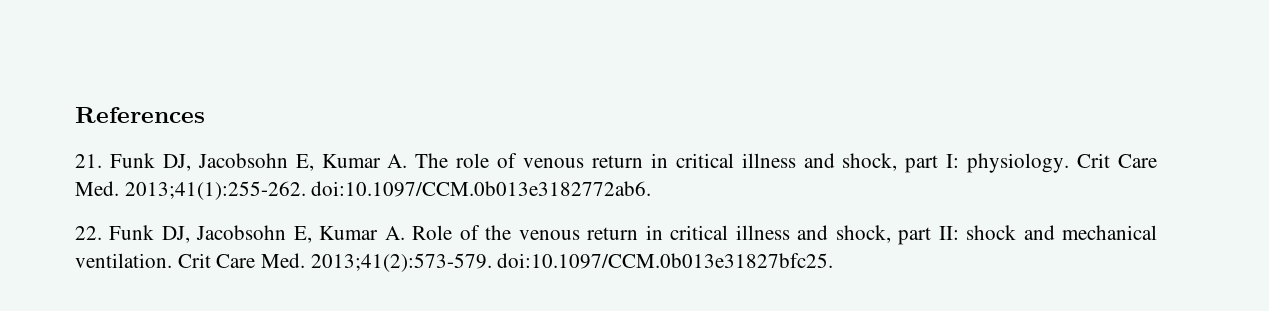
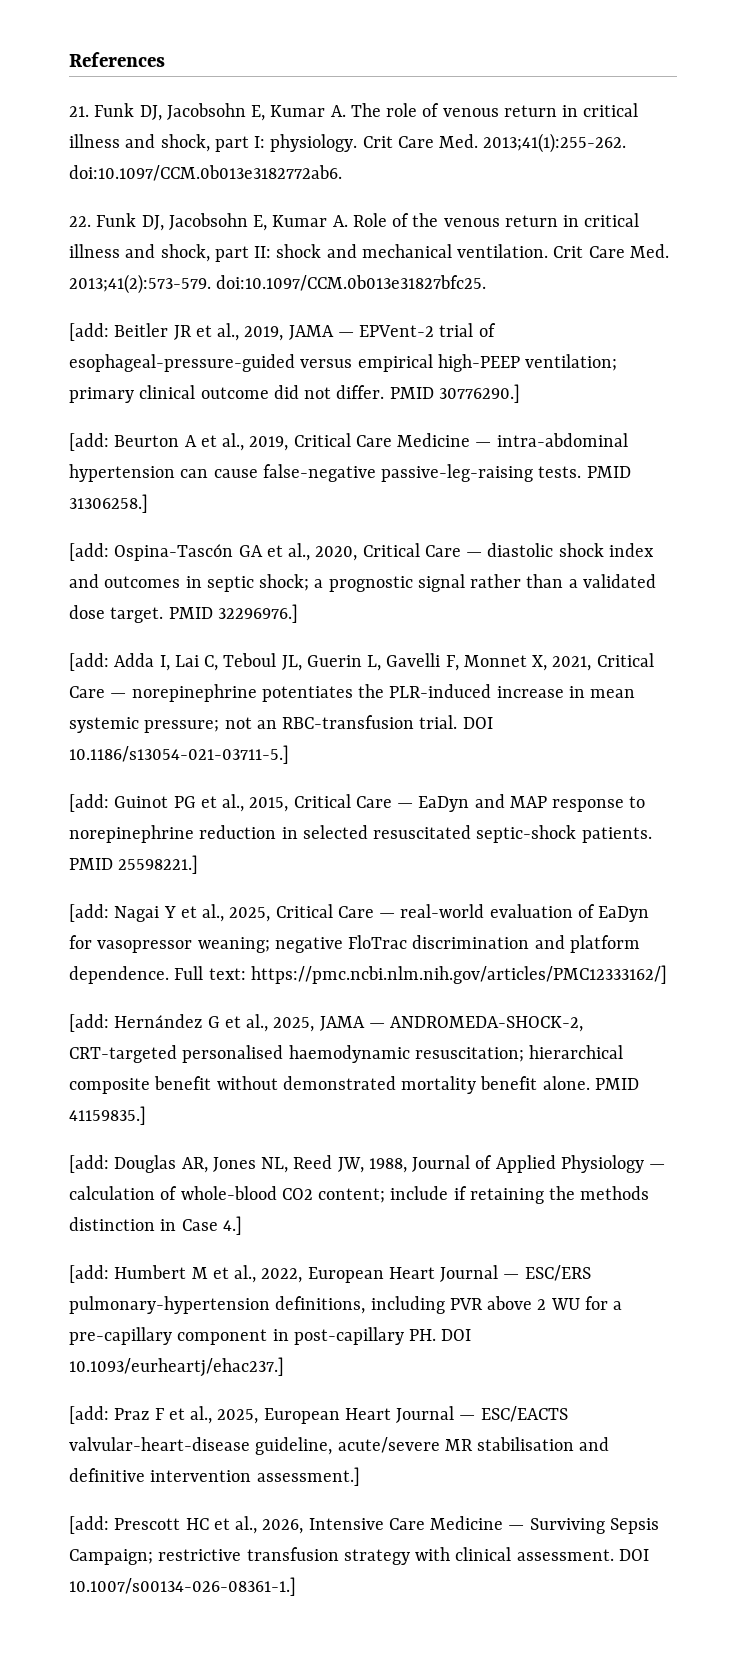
(834, 261) none -> [69,323,496,341] [69,354,618,372] [69,384,520,403] [69,433,628,451] [69,464,631,482] [69,494,148,513] [69,543,654,561] [69,574,656,592] [69,604,298,623] [69,653,654,671] [69,684,636,702] [69,715,493,733] [69,745,289,764] [69,794,646,812] [69,825,652,843] [69,855,199,874] [69,904,650,922] [69,935,640,953] [69,965,667,984] [69,1014,584,1032] [69,1045,624,1063] [69,1076,639,1094] [69,1106,146,1125] [69,1155,666,1173] [69,1186,650,1204] [69,1216,242,1235] [69,1265,591,1283] [69,1296,623,1314] [69,1327,472,1345] [69,1357,284,1377] [69,1406,568,1424] [69,1437,610,1455] [69,1467,360,1486] [69,1516,659,1534] [69,1547,649,1565] [69,1577,296,1596] // [add: Beitler JR et al., 2019, JAMA — EPVent-2 trial of esophageal-pressure-guided versus empirical high-PEEP ventilation; primary clinical outcome did not differ. PMID 30776290.] // [add: Beurton A et al., 2019, Critical Care Medicine — intra-abdominal hypertension can cause false-negative passive-leg-raising tests. PMID 31306258.] // [add: Ospina-Tascón GA et al., 2020, Critical Care — diastolic shock index and outcomes in septic shock; a prognostic signal rather than a validated dose target. PMID 32296976.] // [add: Adda I, Lai C, Teboul JL, Guerin L, Gavelli F, Monnet X, 2021, Critical Care — norepinephrine potentiates the PLR-induced increase in mean systemic pressure; not an RBC-transfusion trial. DOI 10.1186/s13054-021-03711-5.] // [add: Guinot PG et al., 2015, Critical Care — EaDyn and MAP response to norepinephrine reduction in selected resuscitated septic-shock patients. PMID 25598221.] // [add: Nagai Y et al., 2025, Critical Care — real-world evaluation of EaDyn for vasopressor weaning; negative FloTrac discrimination and platform dependence. Full text: https://pmc.ncbi.nlm.nih.gov/articles/PMC12333162/] // [add: Hernández G et al., 2025, JAMA — ANDROMEDA-SHOCK-2, CRT-targeted personalised haemodynamic resuscitation; hierarchical composite benefit without demonstrated mortality benefit alone. PMID 41159835.] // [add: Douglas AR, Jones NL, Reed JW, 1988, Journal of Applied Physiology — calculation of whole-blood CO2 content; include if retaining the methods distinction in Case 4.] // [add: Humbert M et al., 2022, European Heart Journal — ESC/ERS pulmonary-hypertension definitions, including PVR above 2 WU for a pre-capillary component in post-capillary PH. DOI 10.1093/eurheartj/ehac237.] // [add: Praz F et al., 2025, European Heart Journal — ESC/EACTS valvular-heart-disease guideline, acute/severe MR stabilisation and definitive intervention assessment.] // [add: Prescott HC et al., 2026, Intensive Care Medicine — Surviving Sepsis Campaign; restrictive transfusion strategy with clinical assessment. DOI 10.1007/s00134-026-08361-1.]

